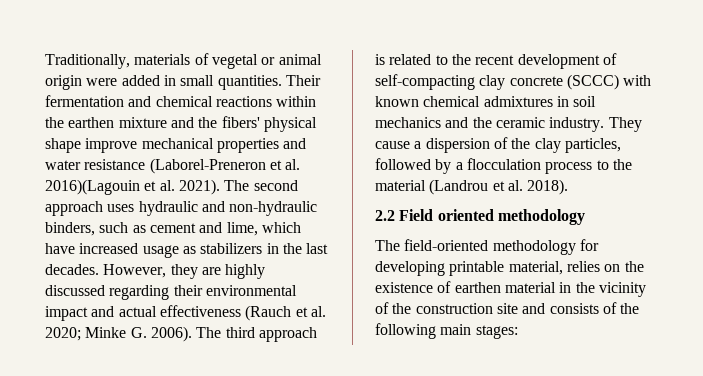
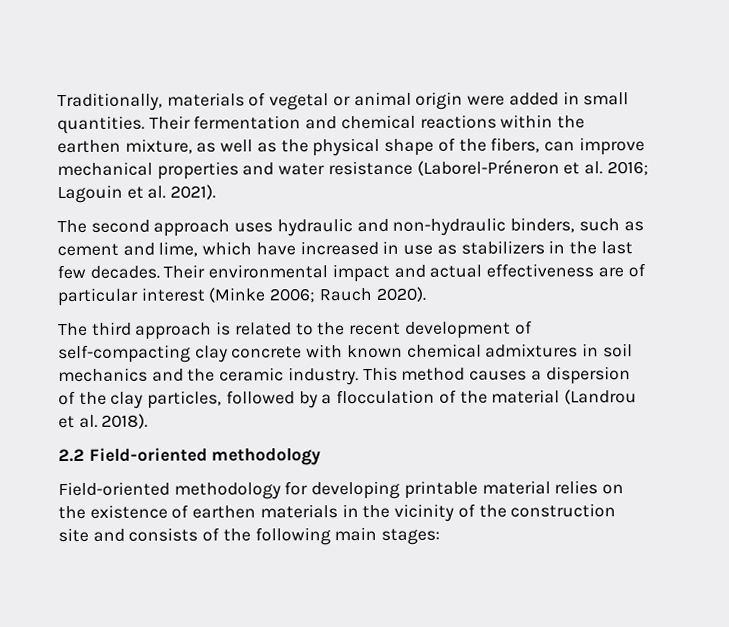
[118,116,317,132] [45,138,81,153] mixture and the fibers' physical shape -> [124,137,575,157] mixture, as well as the physical shape of the fibers, can
[149,158,301,174] [45,179,140,195] (Laborel-Preneron et al. 2016)(Lagouin -> [416,159,649,176] [57,184,123,204] (Laborel-Préneron et al. 2016; Lagouin
(220, 187) none -> (217, 192) //
[142,245,179,258] usage -> [382,240,434,255] in use
[45,264,266,279] [45,285,203,300] decades. However, they are highly discussed regarding their -> [57,264,206,280] few decades. Their
[245,305,326,321] [45,326,192,342] (Rauch et al. 2020; Minke G. 2006). -> [597,263,646,278] [57,286,426,307] are of particular interest (Minke 2006; Rauch 2020). //
[566,74,619,90] (SCCC) -> (303, 352) none
[608,117,642,132] [375,141,410,149] They cause -> [362,366,528,382] This method causes
[545,160,609,174] process to -> [438,389,457,404] of
[399,209,494,221] Field oriented -> [88,447,208,462] Field-oriented
[375,239,489,251] The field-oriented -> [58,481,170,497] Field-oriented
[508,261,563,275] material, -> [481,480,551,495] material
[504,282,556,293] material -> [259,504,338,519] materials

